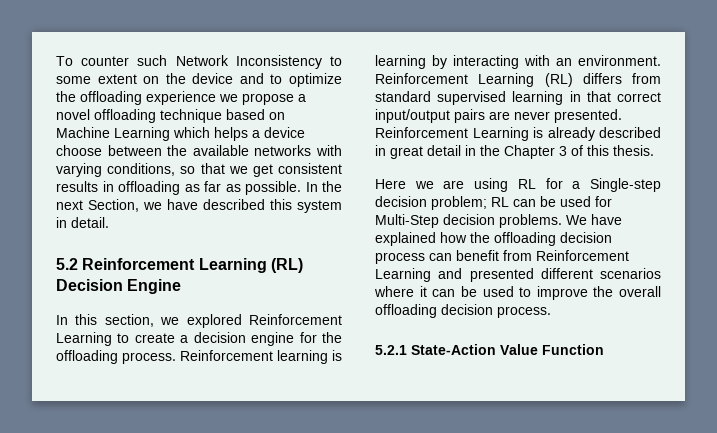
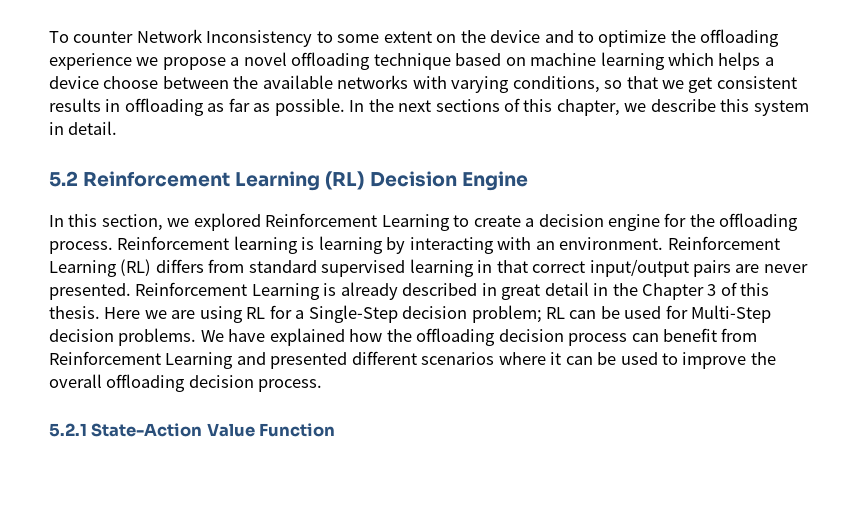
[137,55,168,66] such -> (134, 37) none
[56,127,170,141] Machine Learning -> [530,52,665,70] machine learning
[88,199,265,212] Section, we have described -> [435,98,716,116] sections of this chapter, we describe
(654, 150) // -> (100, 312) none
[590,178,661,192] Single-step -> [308,305,398,323] Single-Step

